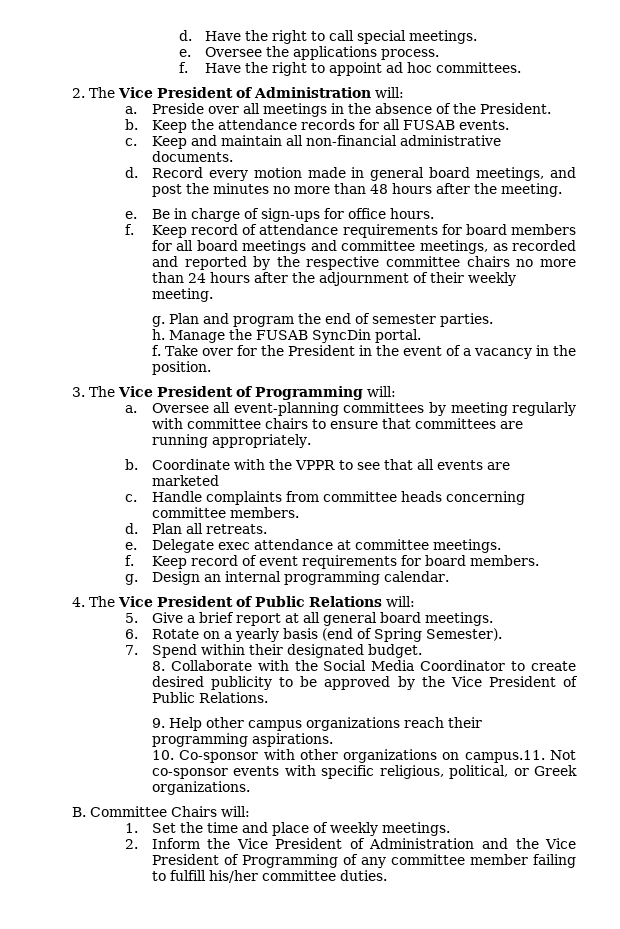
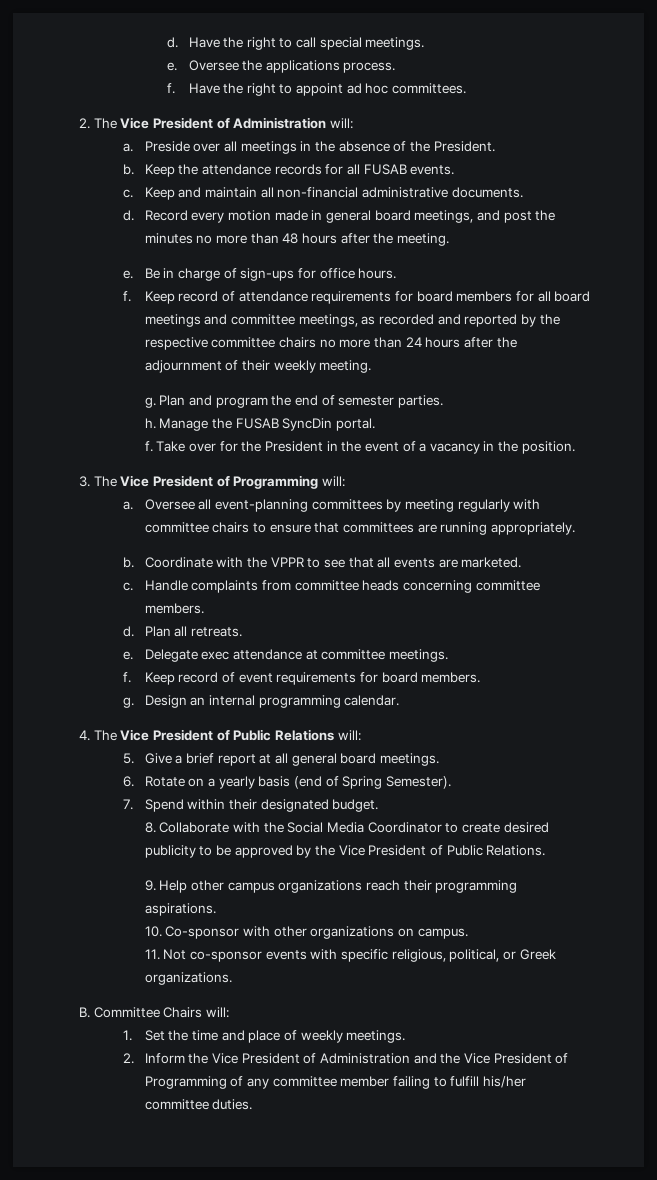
[151,475,219,486] marketed -> [461,557,522,568] marketed.
[464,750,545,763] campus.11. -> [417,928,468,939] [144,949,160,960] campus. // 11.

